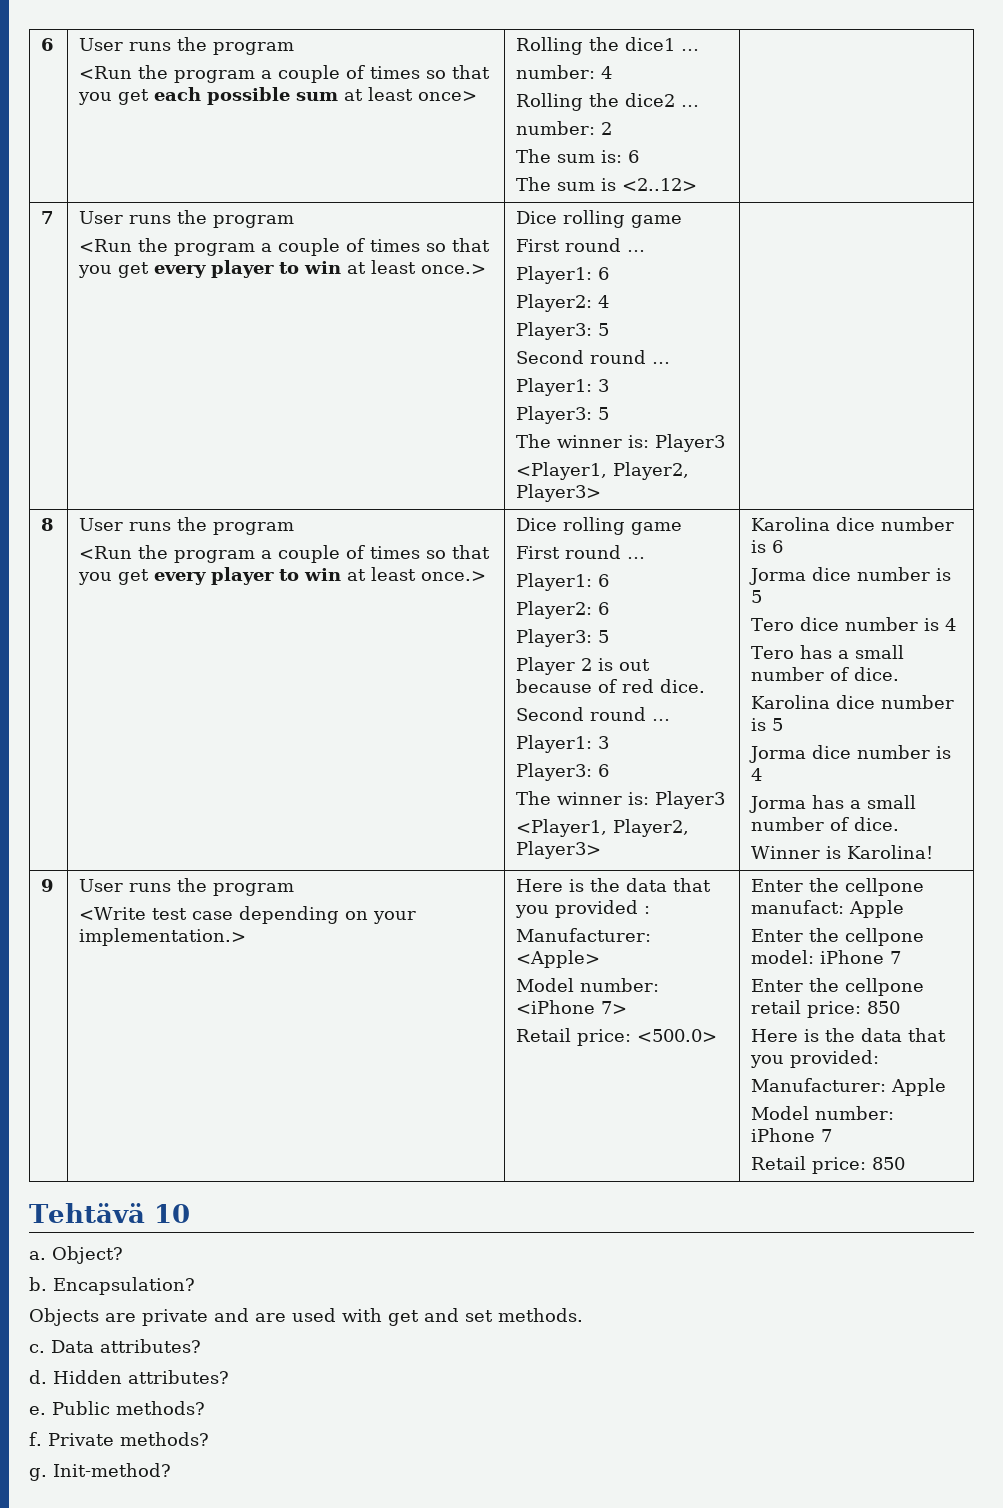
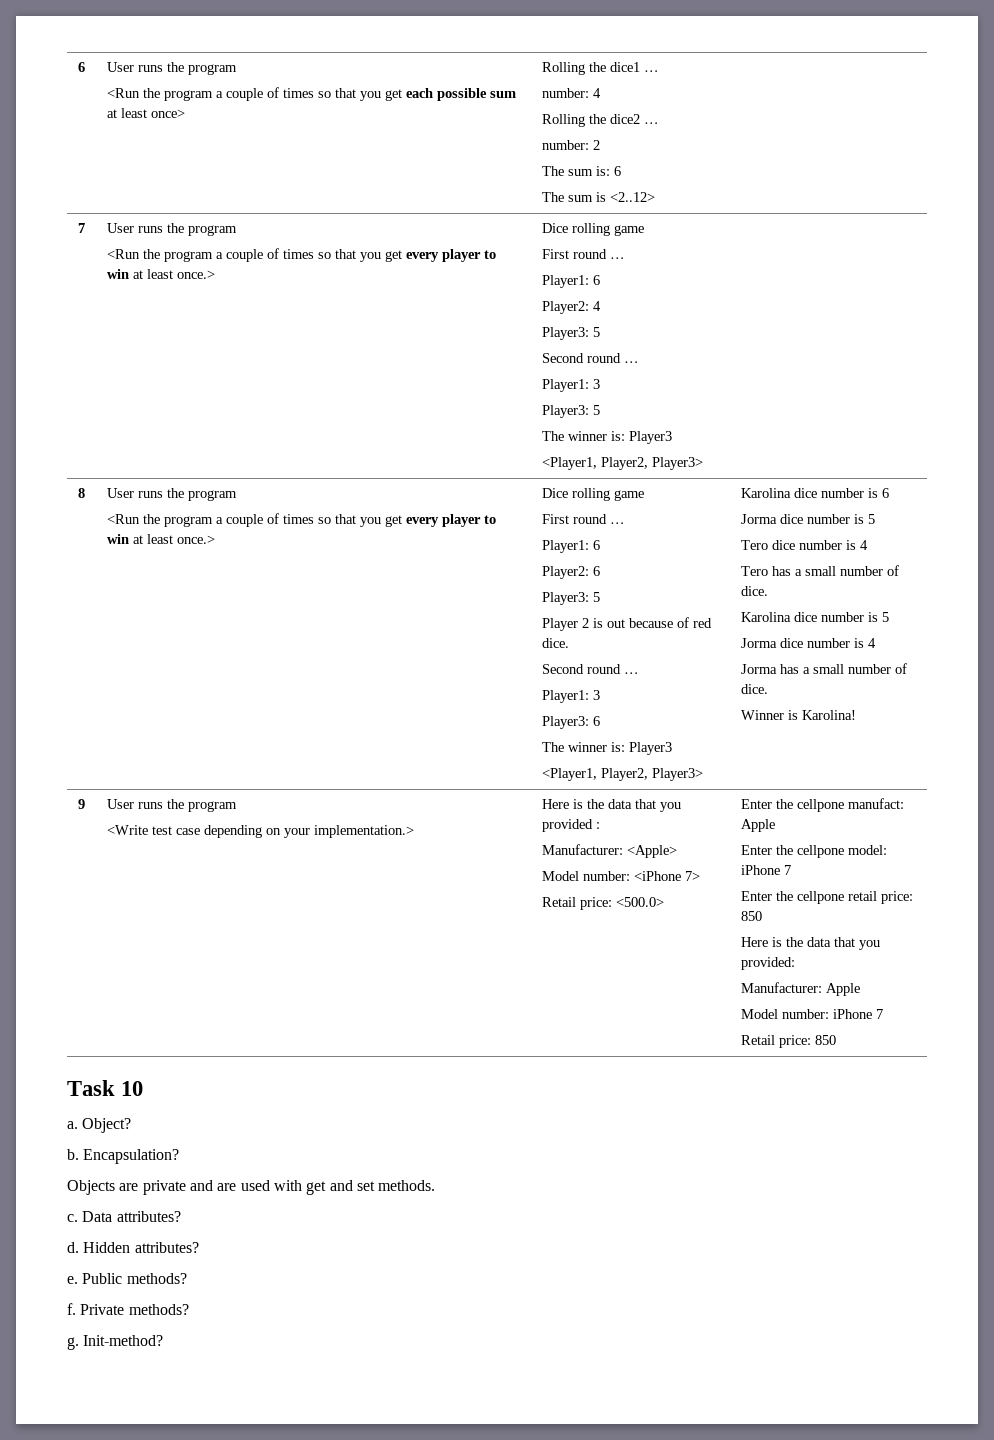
[29,1203,145,1223] Tehtävä -> [67,1080,115,1096] Task

